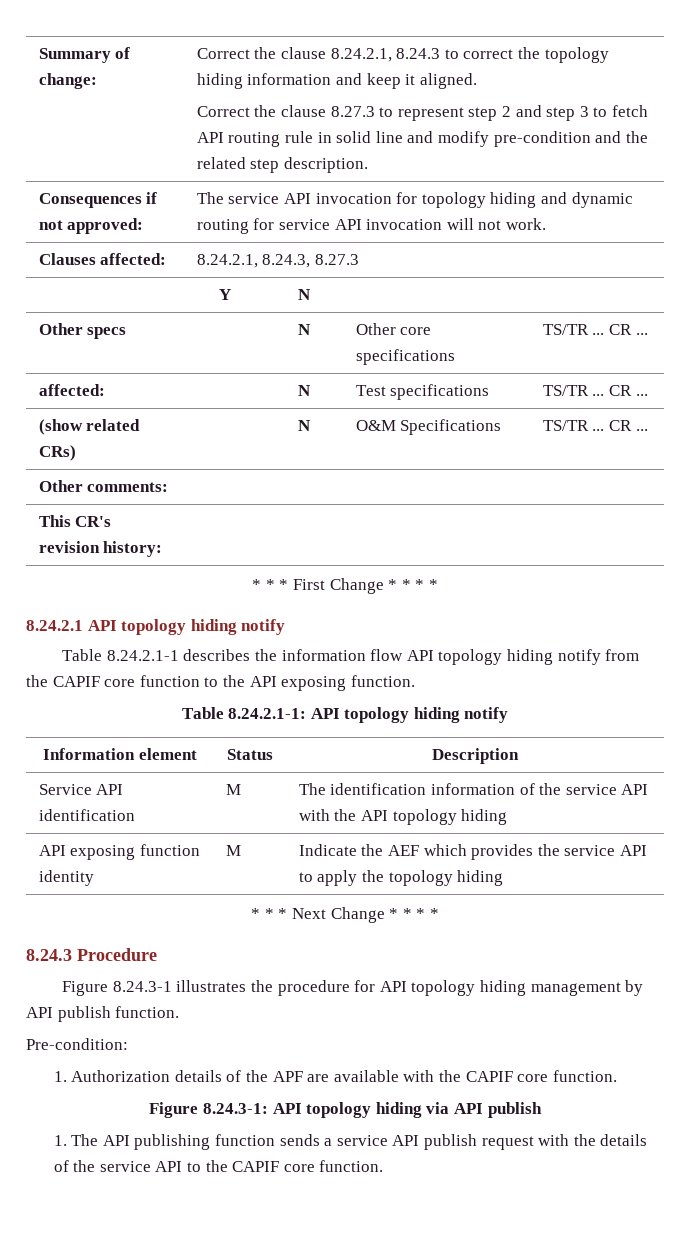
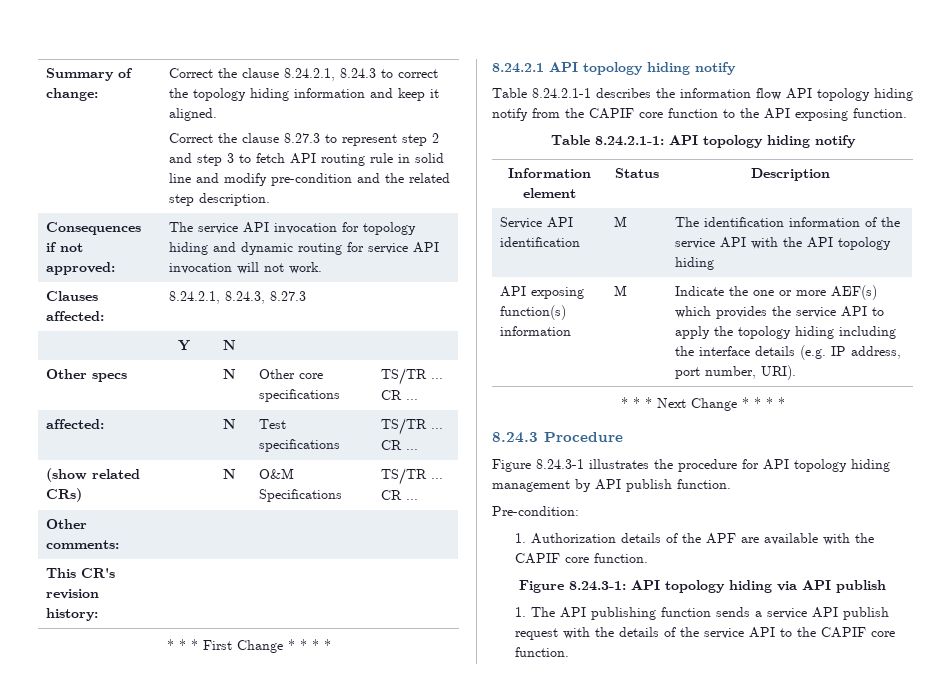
[140,844,201,856] [38,870,94,886] function identity -> [500,305,567,320] [500,326,572,336] function(s) information
[388,845,420,856] AEF -> [753,285,878,300] one or more AEF(s)
(504, 878) none -> [839,326,897,339] [675,345,902,360] [675,365,797,380] including the interface details (e.g. IP address, port number, URI).

